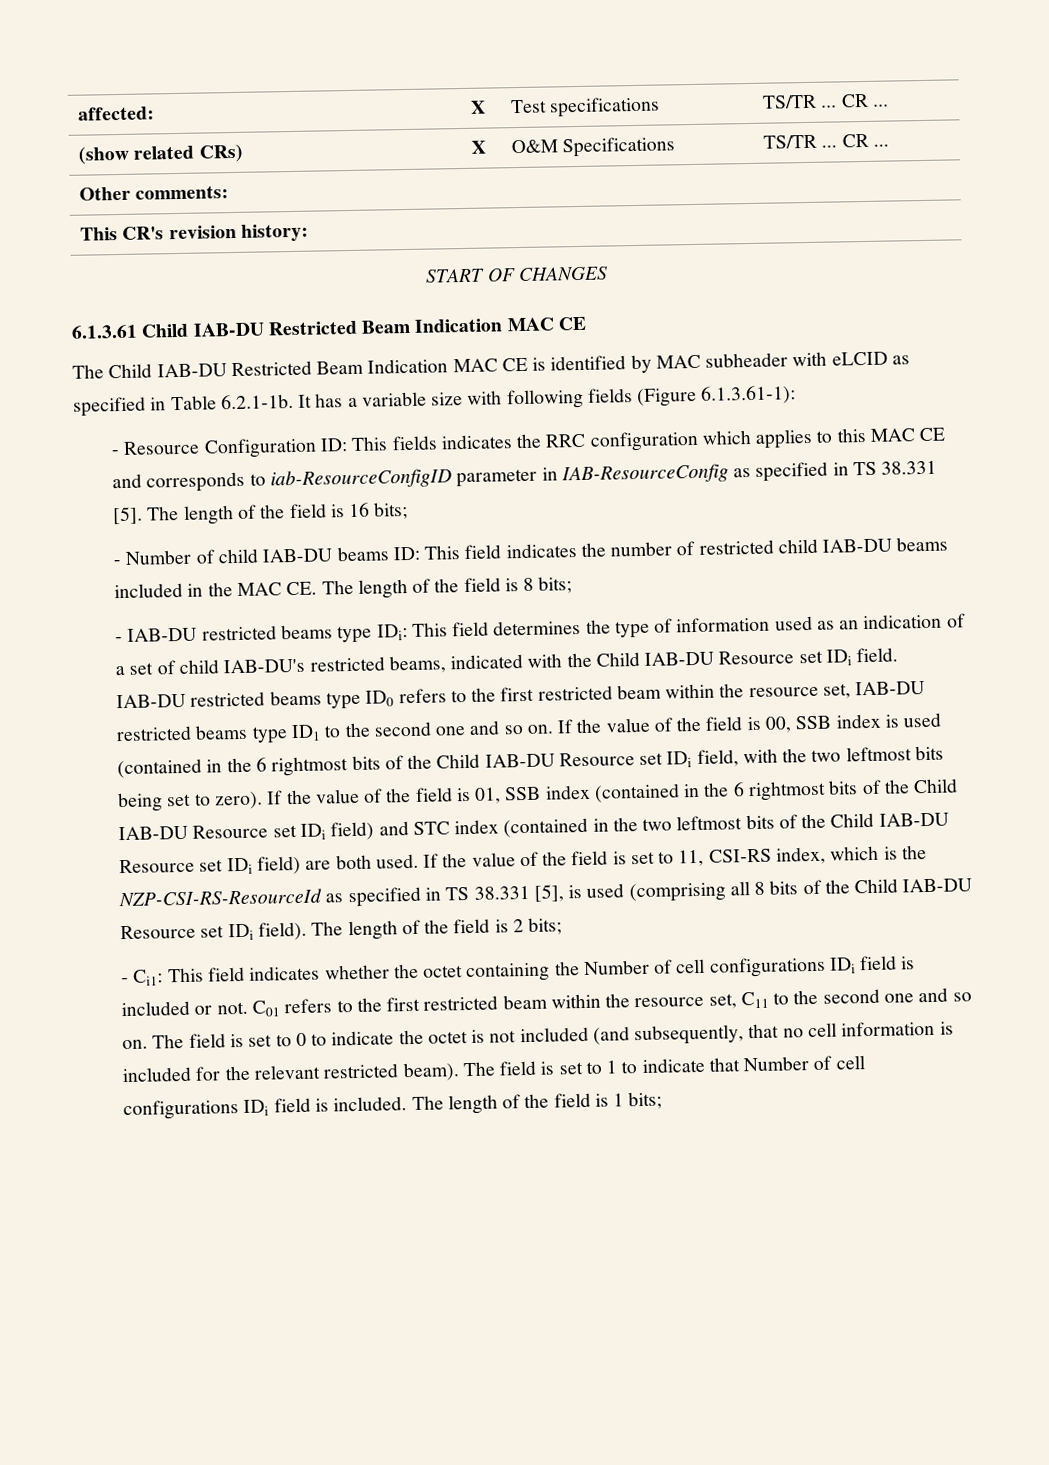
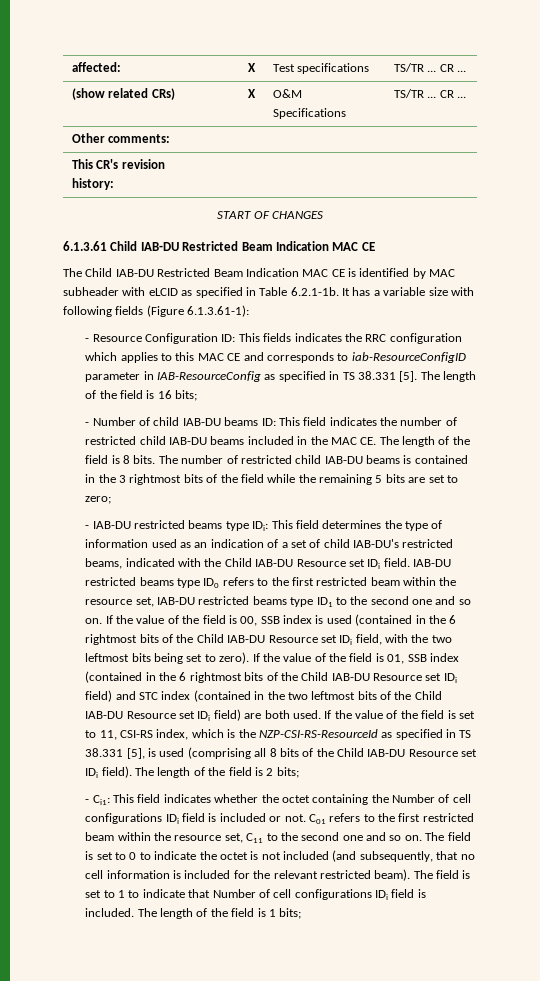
[538,576,573,594] bits; -> [133,455,468,464] [85,474,458,485] [85,496,112,504] bits. The number of restricted child IAB-DU beams is contained in the 3 rightmost bits of the field while the remaining 5 bits are set to zero;

